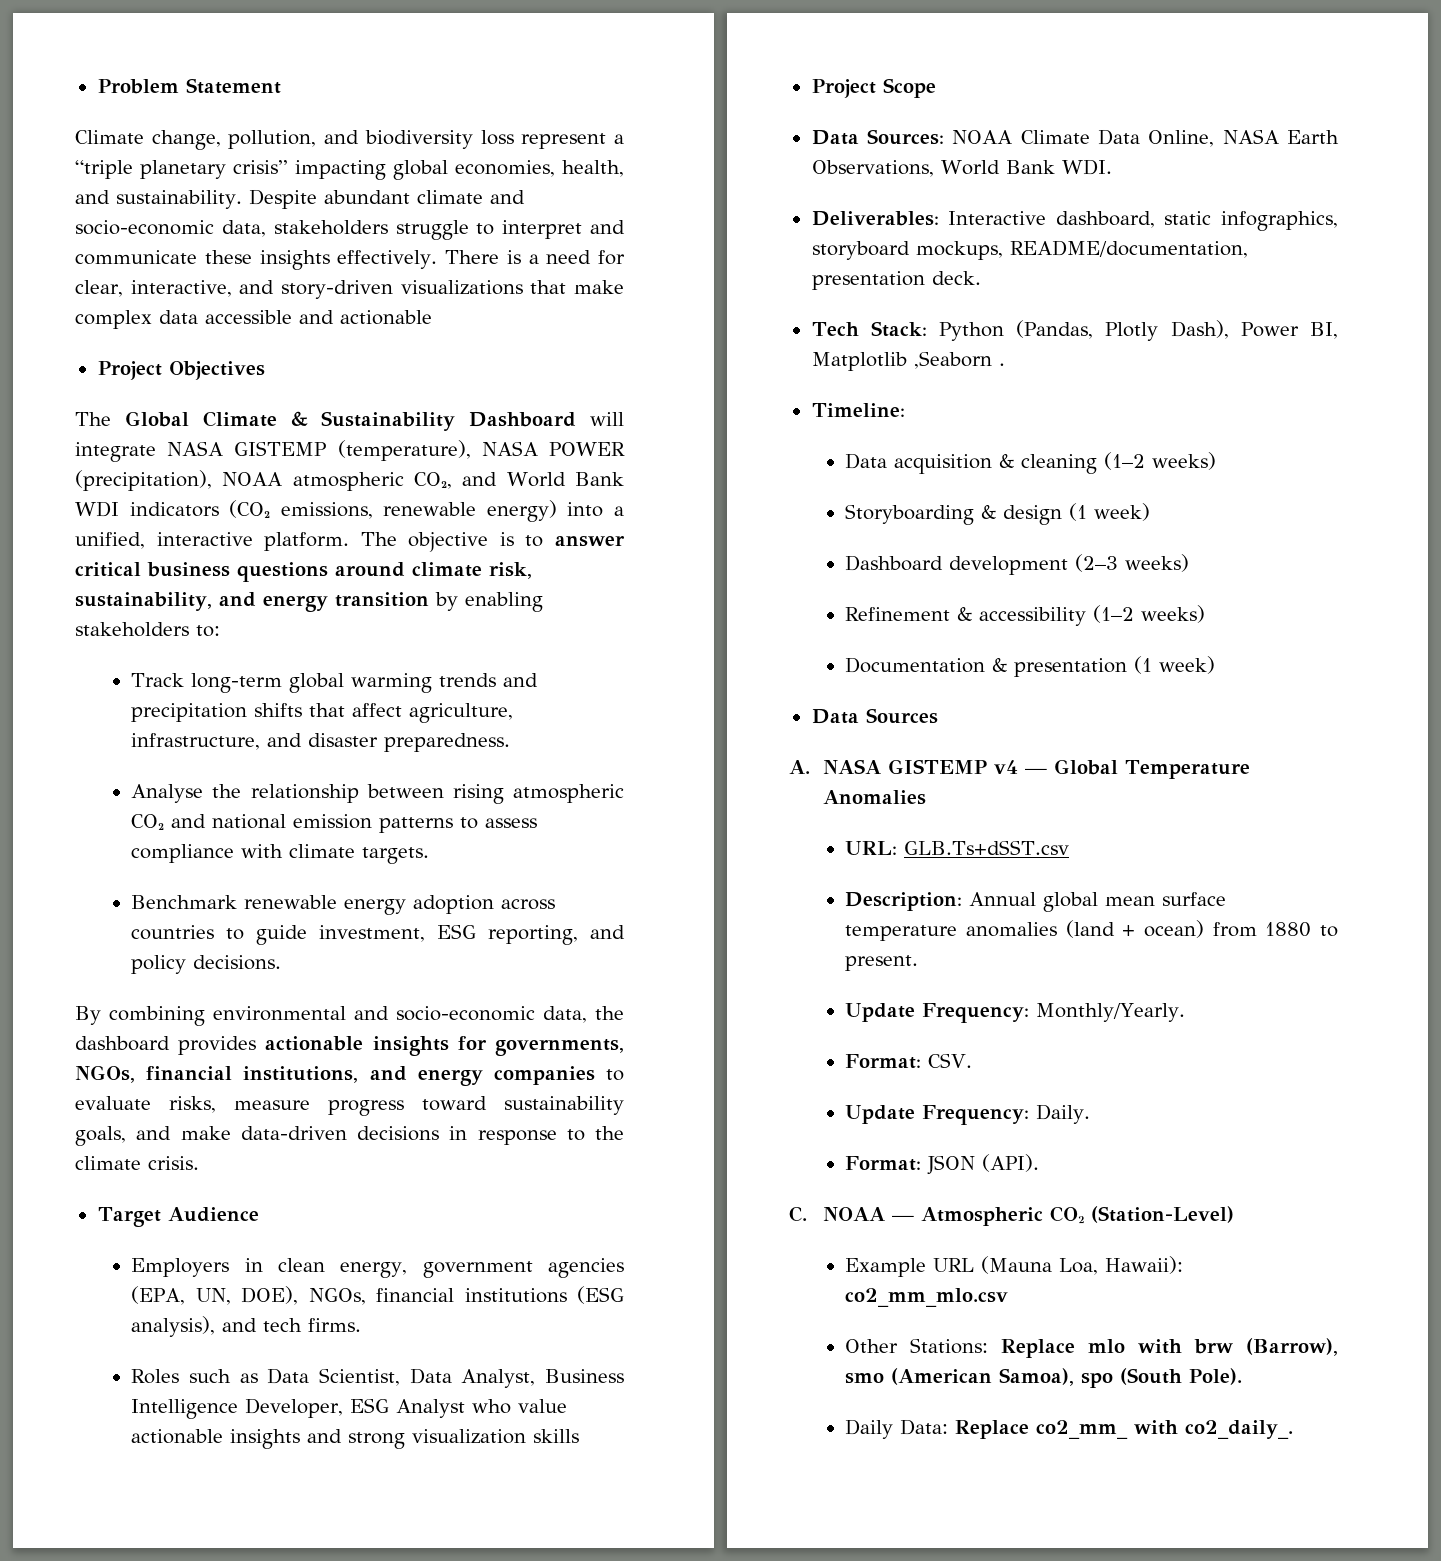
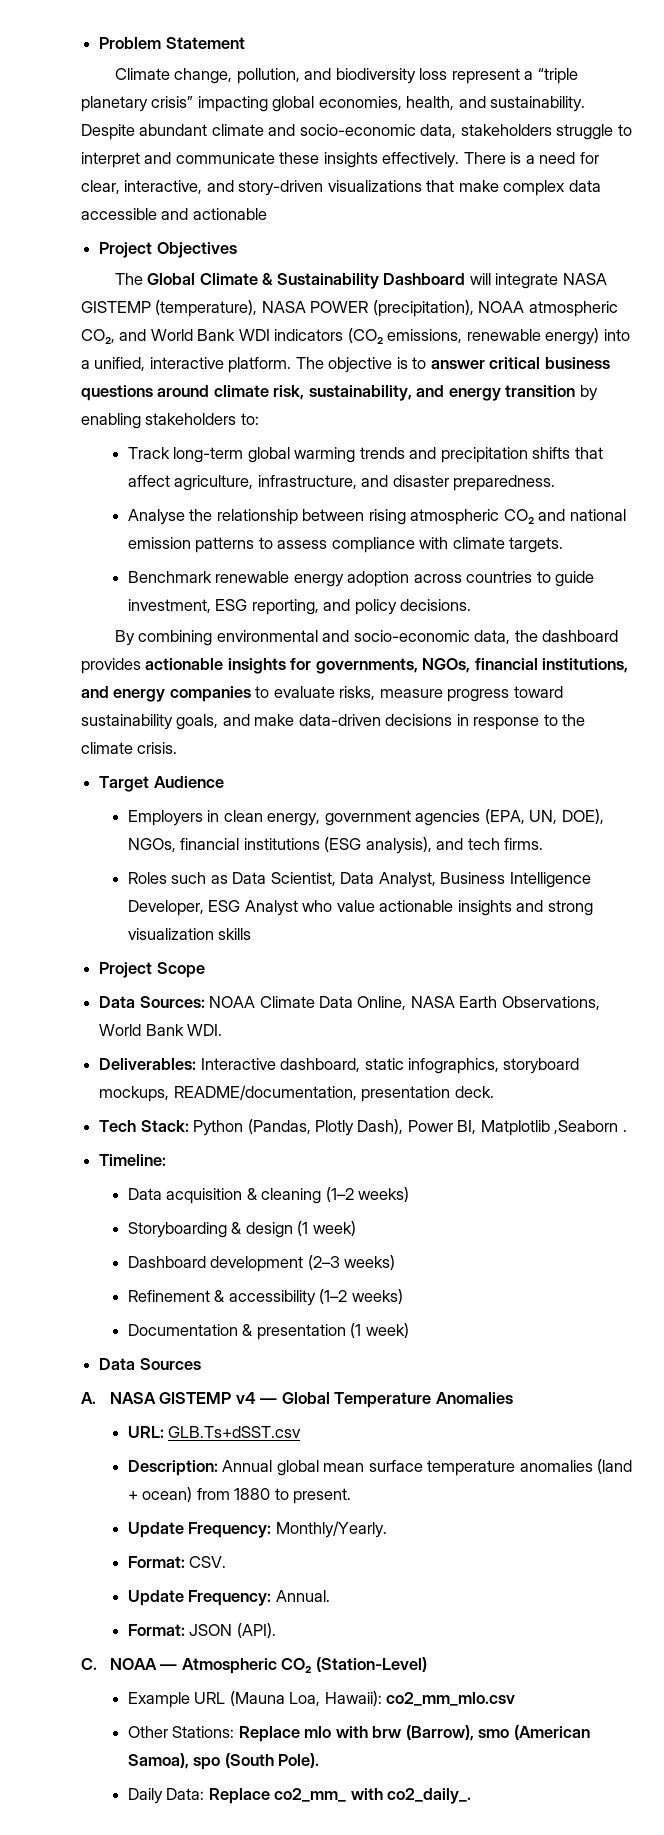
[1036,1104,1091,1124] Daily. -> [275,1590,330,1602] Annual.

